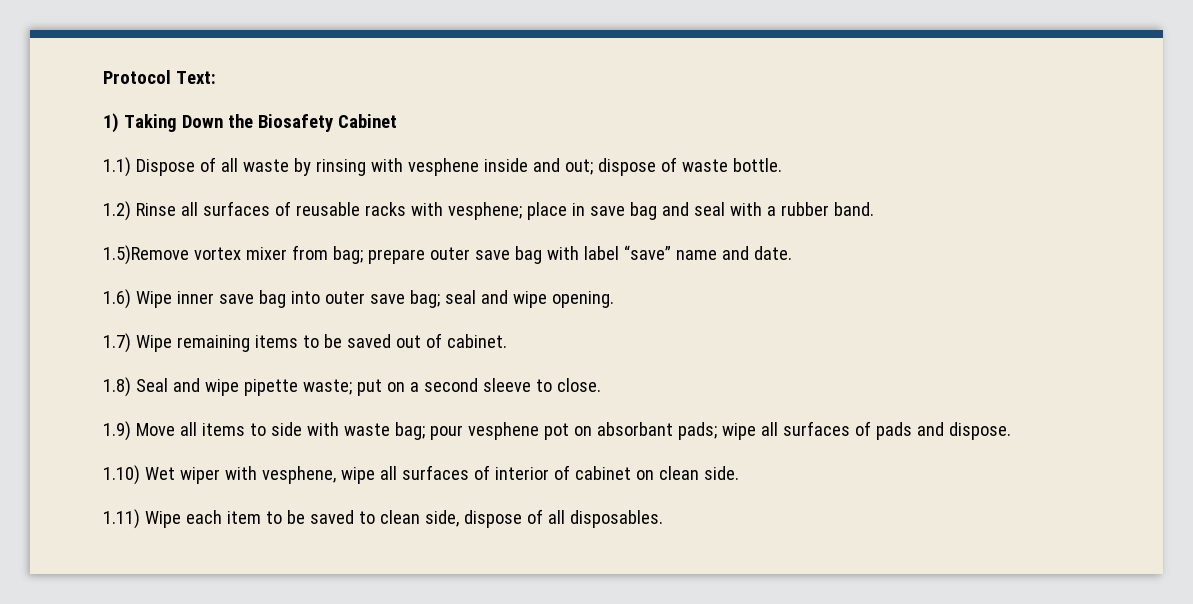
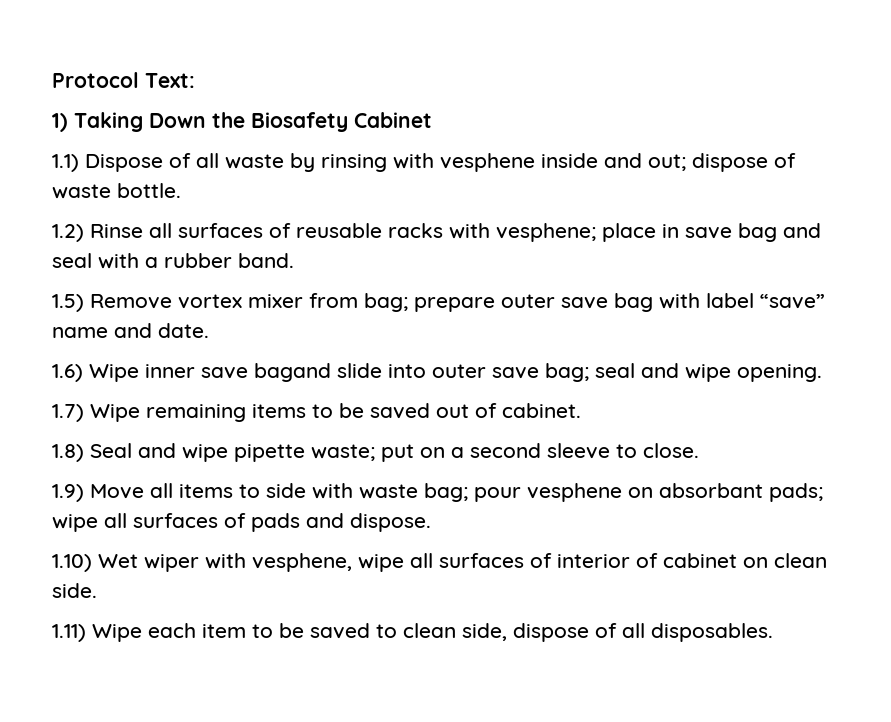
[103,245,189,265] 1.5)Remove -> [52,294,172,312] 1.5) Remove
[258,290,286,308] bag -> [254,363,382,382] bagand slide
[543,423,569,440] pot -> (622, 492) none

